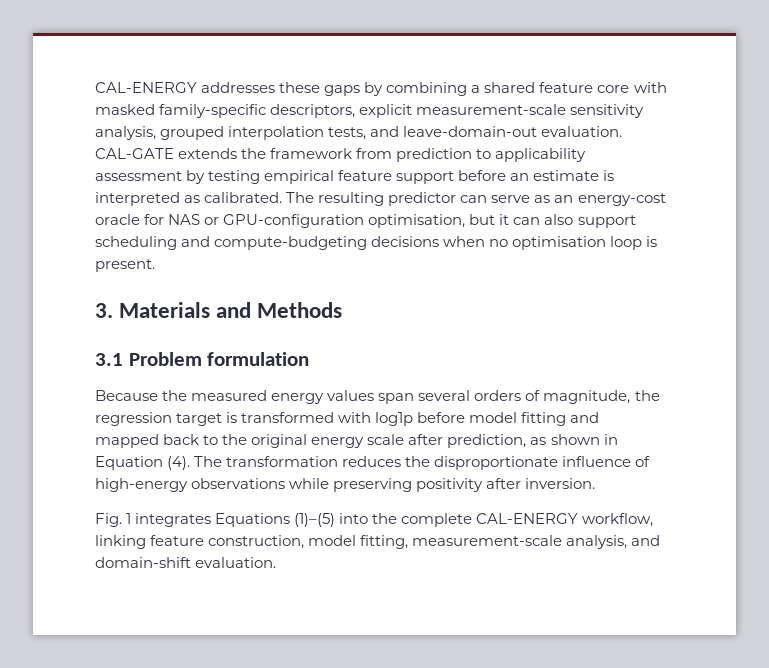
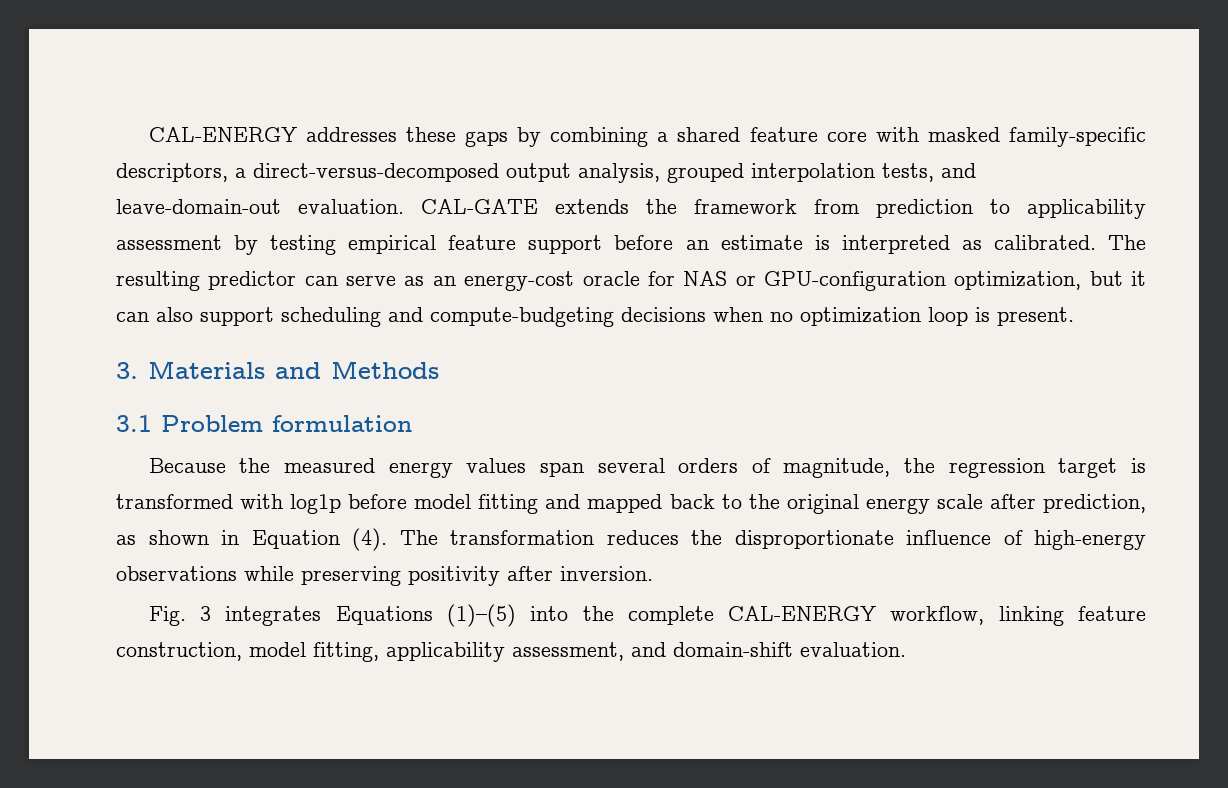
[359,104,645,118] explicit measurement-scale sensitivity -> [235,163,571,182] a direct-versus-decomposed output
[368,214,466,228] optimisation, -> [954,271,1082,290] optimization,
[512,236,607,250] optimisation -> [800,307,921,326] optimization
[126,513,132,524] 1 -> [200,606,212,621] 3
[412,535,628,549] measurement-scale analysis, -> [386,642,624,662] applicability assessment,

